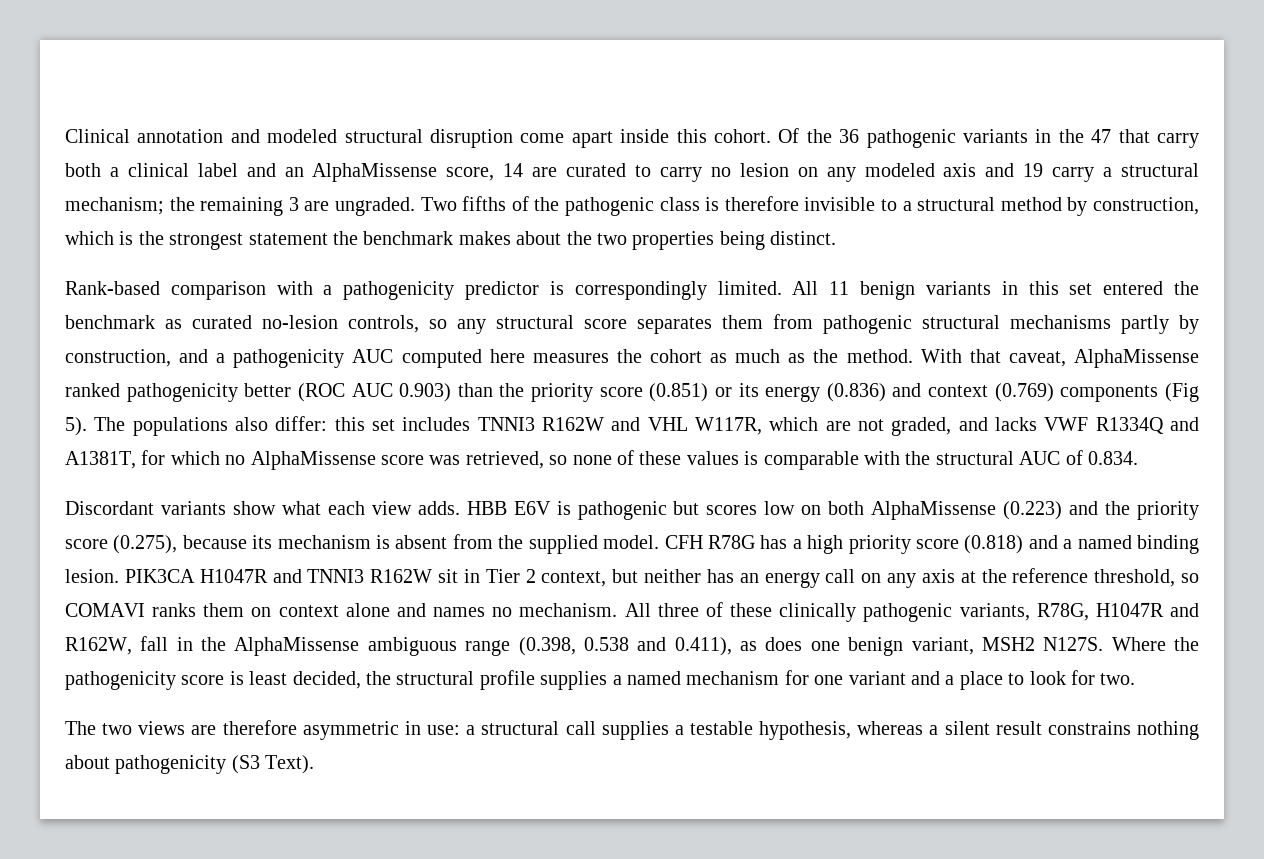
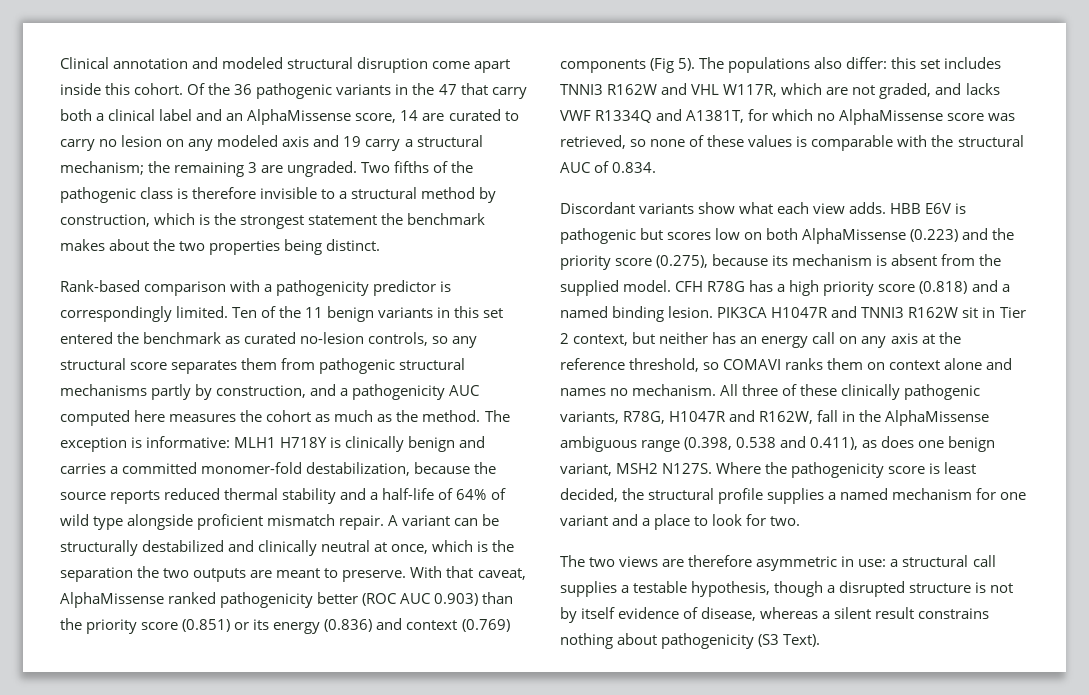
[792,281,819,295] All -> [232,306,302,318] Ten of the
(913, 356) none -> [484,410,510,422] [60,436,486,452] [60,462,497,476] [60,488,506,504] [60,514,500,530] [60,540,515,556] [60,566,407,582] The exception is informative: MLH1 H718Y is clinically benign and carries a committed monomer-fold destabilization, because the source reports reduced thermal stability and a half-life of 64% of wild type alongside proficient mismatch repair. A variant can be structurally destabilized and clinically neutral at once, which is the separation the two outputs are meant to preserve.
(852, 730) none -> [774,581,1014,597] [560,607,757,623] though a disrupted structure is not by itself evidence of disease,

